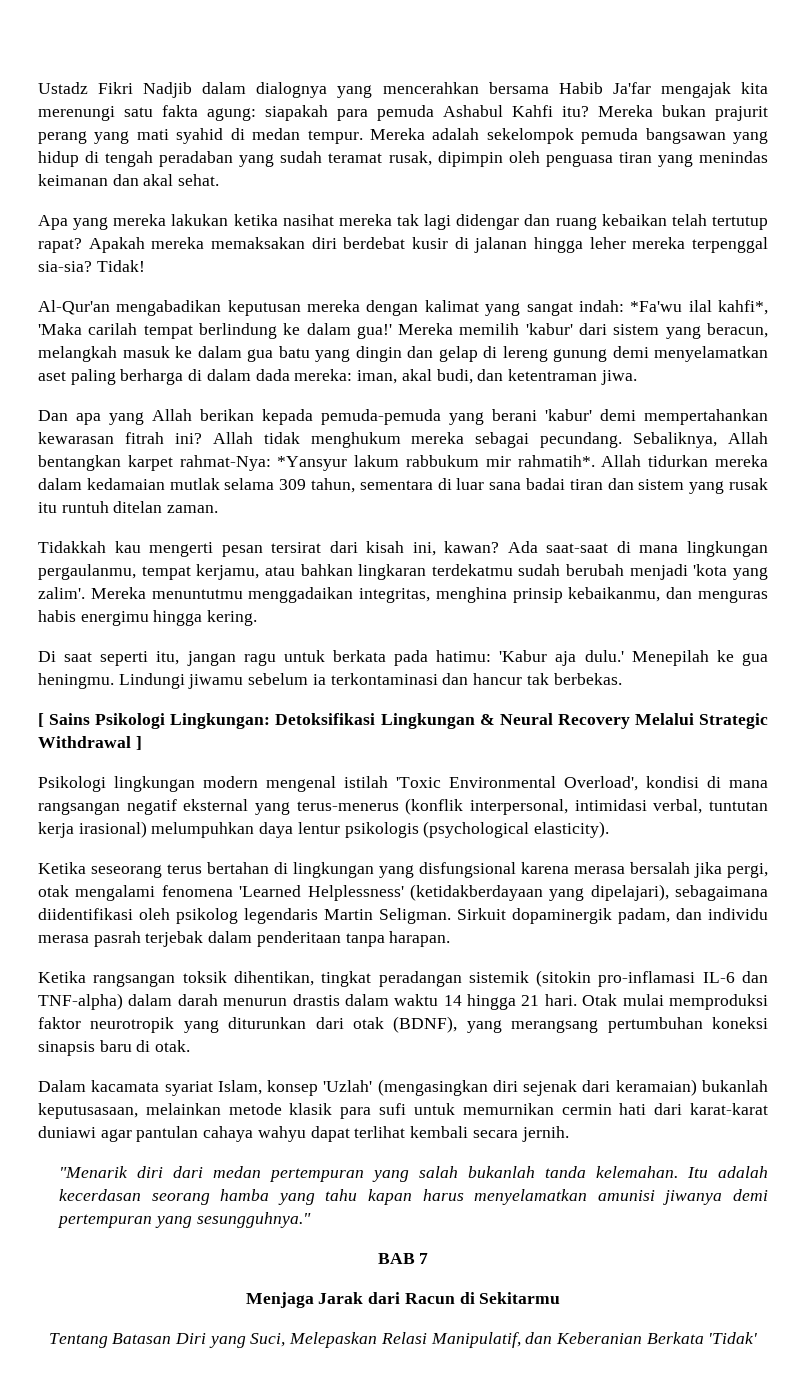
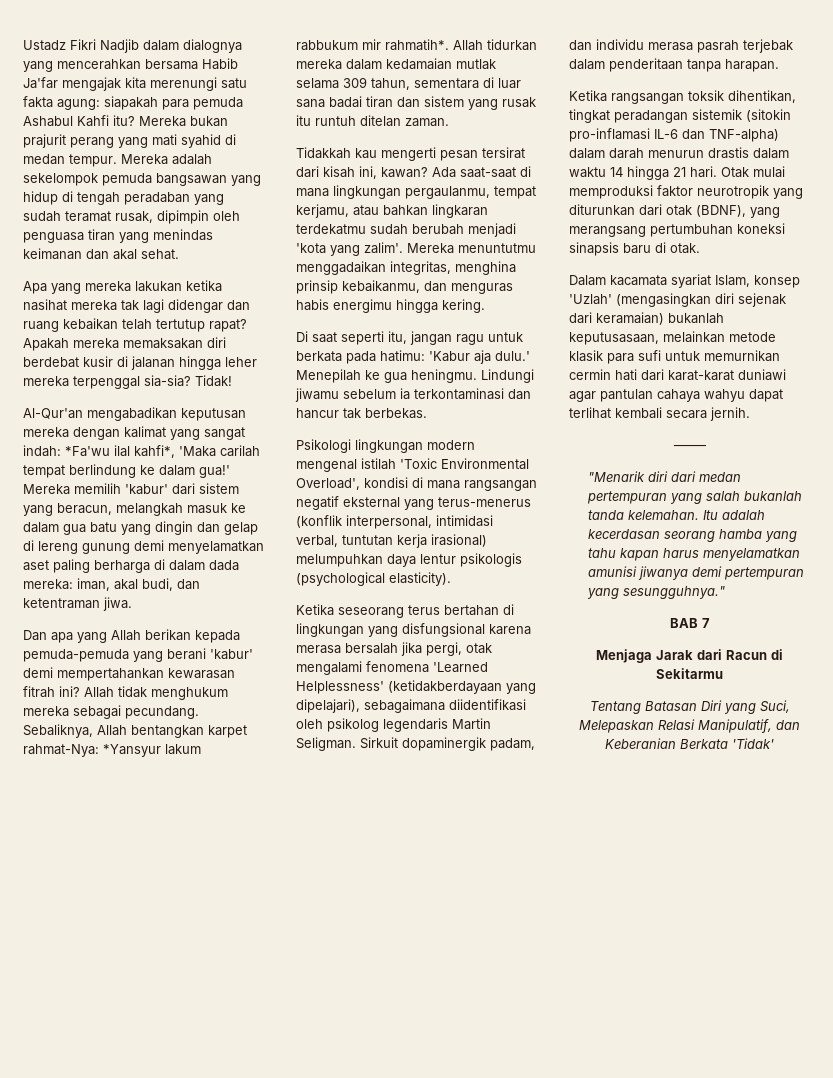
[38,713,769,729] [38,736,142,750] // [ Sains Psikologi Lingkungan: Detoksifikasi Lingkungan & Neural Recovery Melalui Strategic Withdrawal ] -> (427, 413) none
(569, 1134) none -> [672,444,706,450] // ────

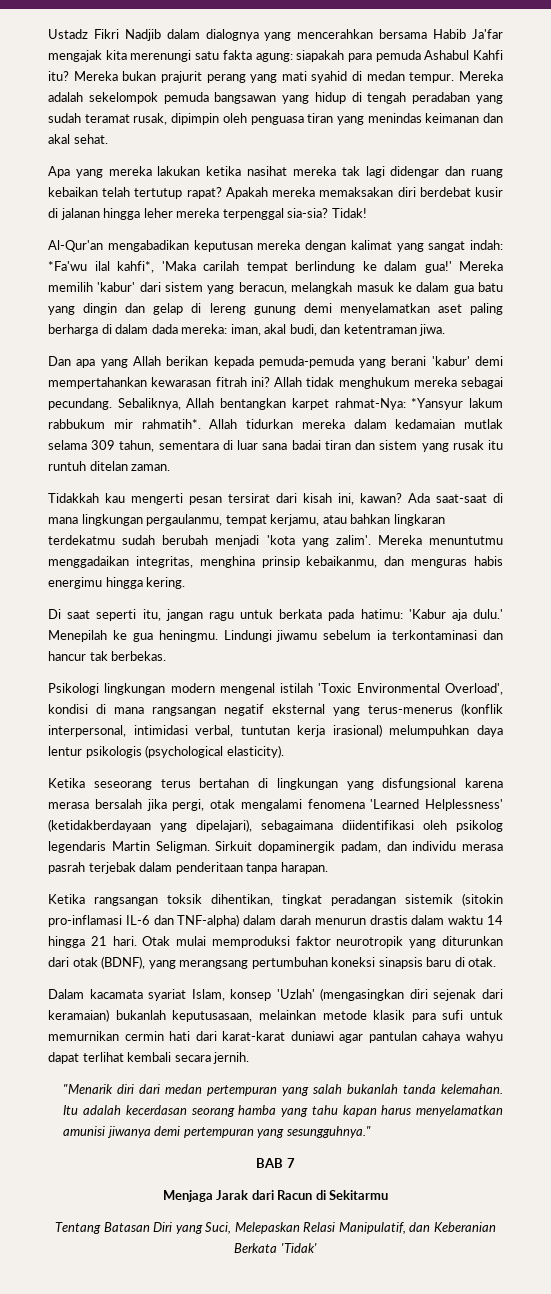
[672,444,706,450] // ──── -> (250, 1058) none

